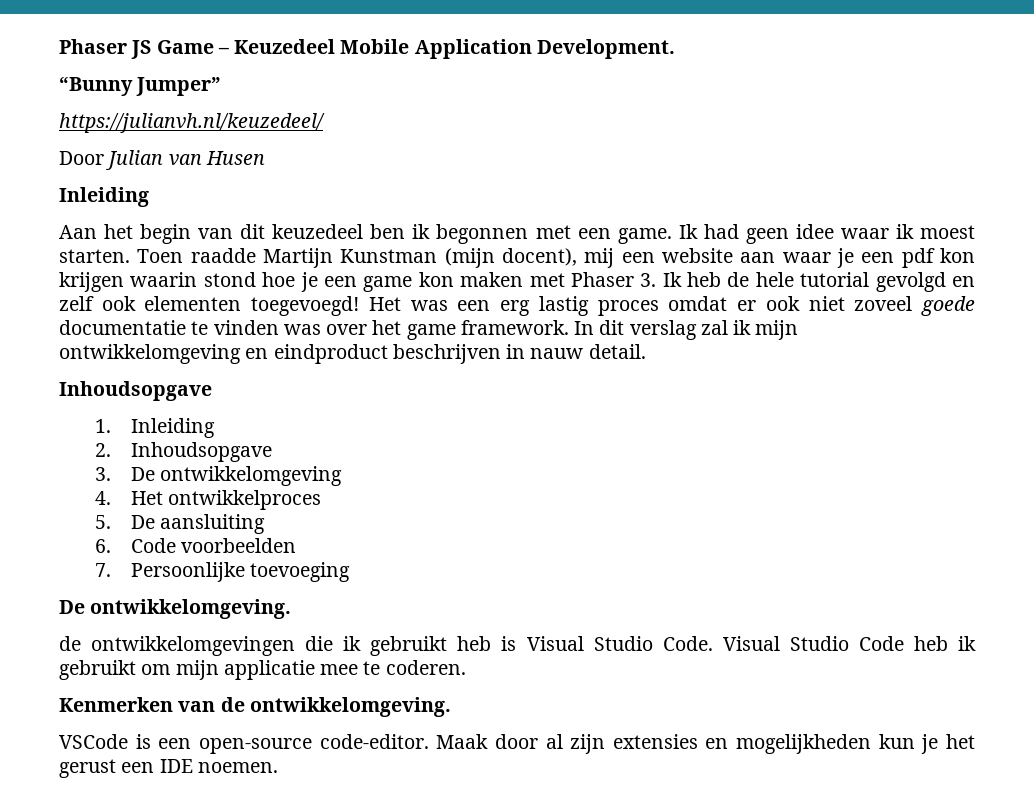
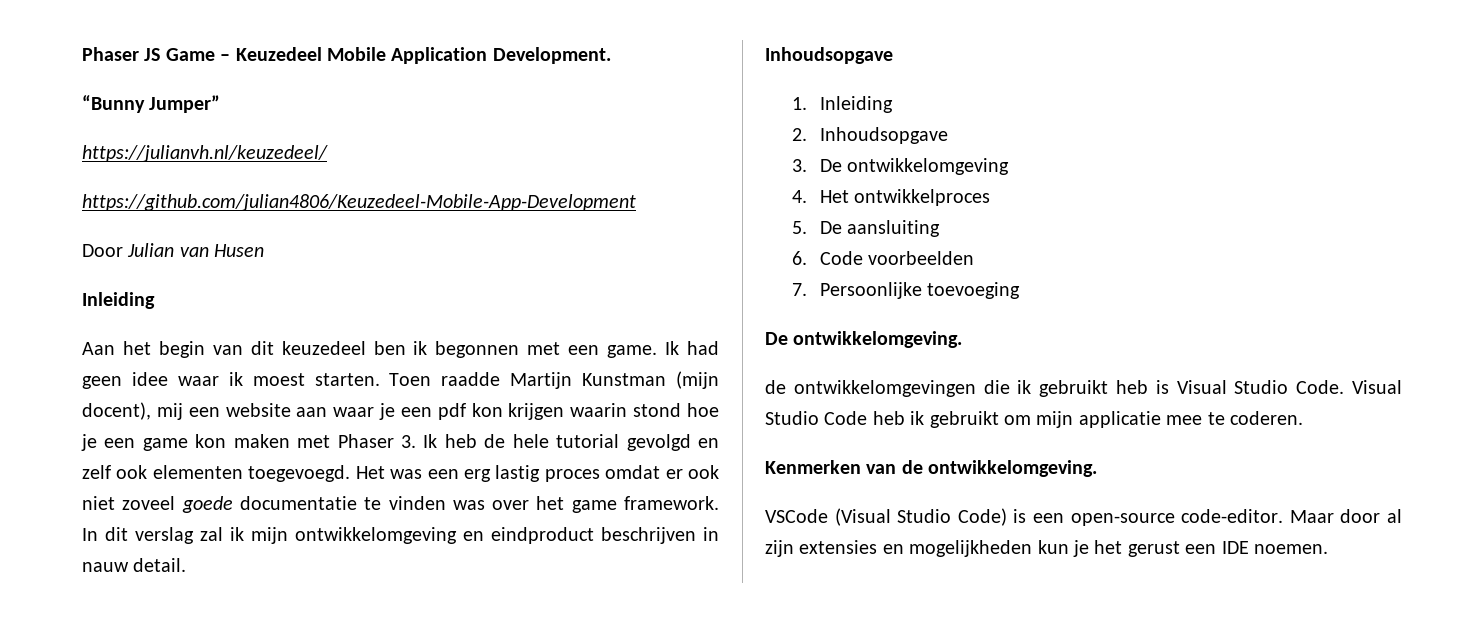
(325, 123) none -> [82,194,636,211] // https://github.com/julian4806/Keuzedeel-Mobile-App-Development
[251,296,360,316] toegevoegd! -> [248,465,351,482] toegevoegd.
(128, 741) none -> [834,508,1007,526] (Visual Studio Code)
[436,734,489,749] Maak -> [1289,510,1334,523] Maar

